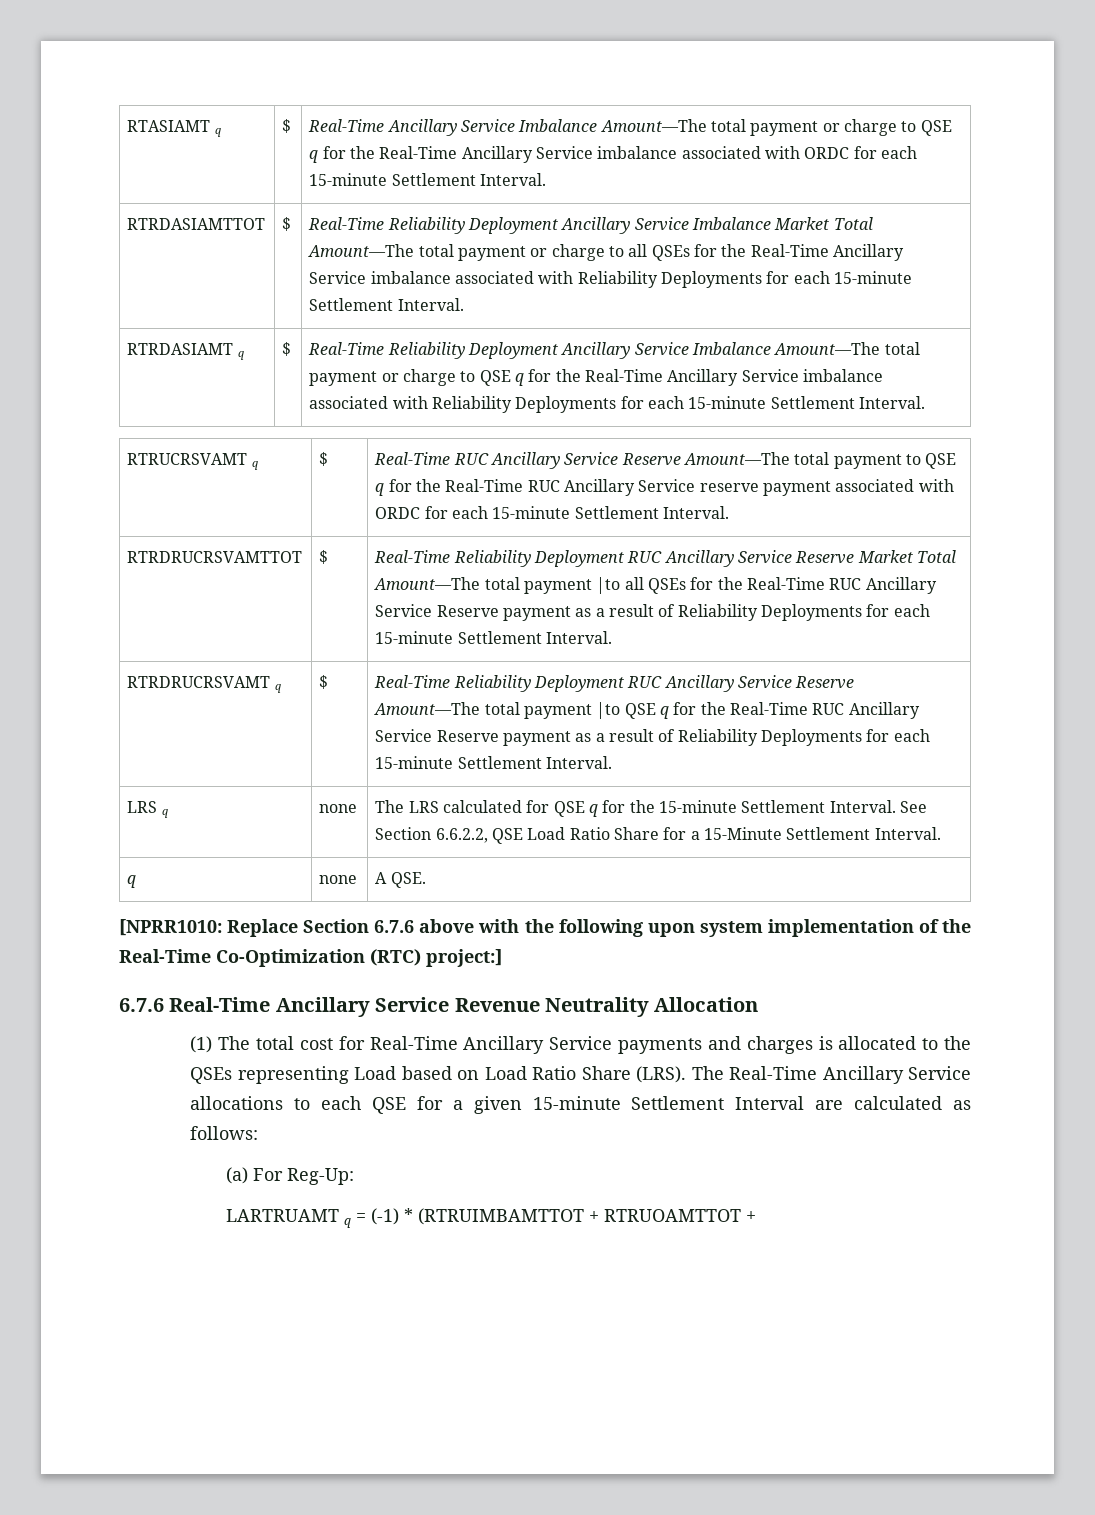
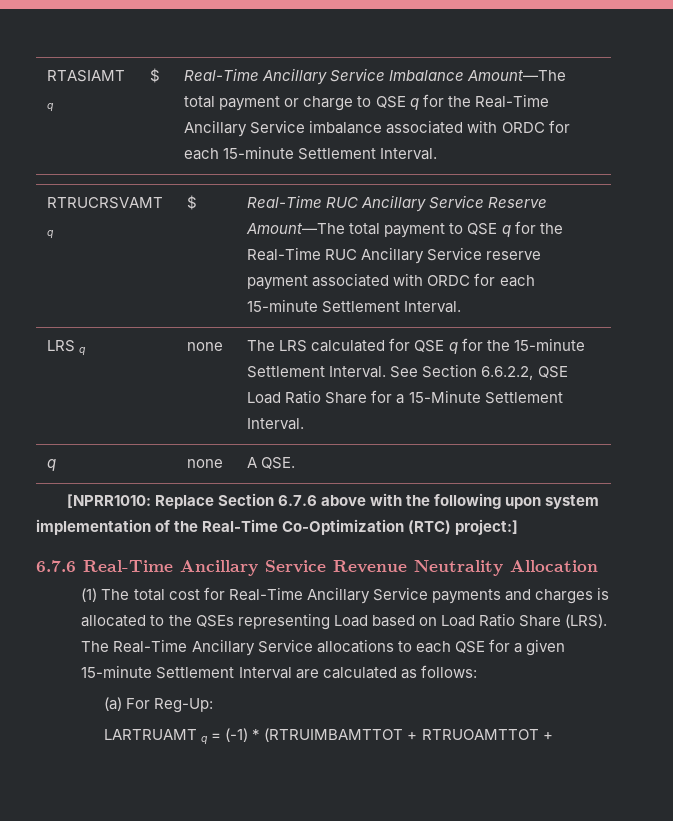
[127,218,266,230] [282,217,292,231] [308,217,873,234] [308,244,904,261] [309,271,912,288] [309,298,464,311] [127,343,244,360] [282,342,292,356] [308,342,920,359] [309,369,883,386] [309,396,925,413] // RTRDASIAMTTOT | $ | Real-Time Reliability Deployment Ancillary Service Imbalance Market Total Amount—The total payment or charge to all QSEs for the Real-Time Ancillary Service imbalance associated with Reliability Deployments for each 15-minute Settlement Interval. // RTRDASIAMT q | $ | Real-Time Reliability Deployment Ancillary Service Imbalance Amount—The total payment or charge to QSE q for the Real-Time Ancillary Service imbalance associated with Reliability Deployments for each 15-minute Settlement Interval. -> (438, 154) none
[127,551,303,563] [319,550,329,564] [374,550,956,567] [374,577,937,594] [375,604,930,621] [375,631,613,644] [127,676,281,693] [319,675,329,689] [374,675,855,692] [374,702,920,719] [375,729,930,746] [375,756,613,769] // RTRDRUCRSVAMTTOT | $ | Real-Time Reliability Deployment RUC Ancillary Service Reserve Market Total Amount—The total payment |to all QSEs for the Real-Time RUC Ancillary Service Reserve payment as a result of Reliability Deployments for each 15-minute Settlement Interval. // RTRDRUCRSVAMT q | $ | Real-Time Reliability Deployment RUC Ancillary Service Reserve Amount—The total payment |to QSE q for the Real-Time RUC Ancillary Service Reserve payment as a result of Reliability Deployments for each 15-minute Settlement Interval. -> (462, 307) none

